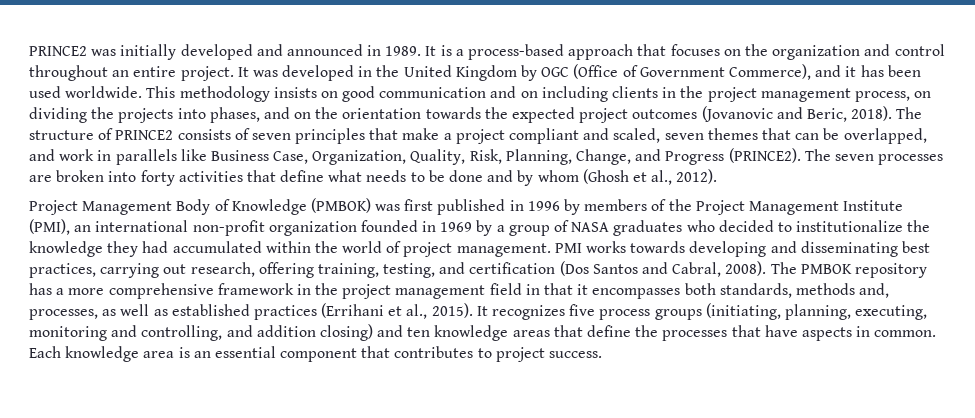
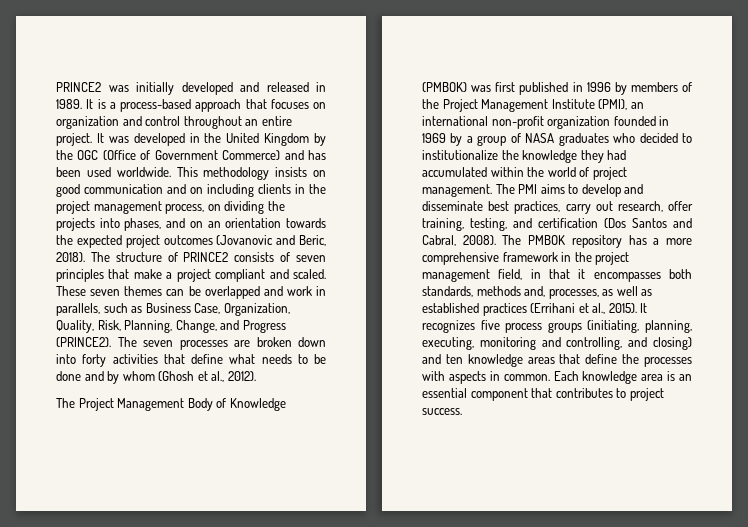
[286,44,363,56] announced -> [266,82,309,92] released
[744,44,768,56] the -> (326, 105) none
(538, 73) none -> [56,150,73,160] the
[728,64,857,80] Commerce), and it -> [222,150,304,160] Commerce) and
[315,107,339,119] the -> [207,221,221,228] an
[613,128,661,143] scaled, -> [293,269,326,279] [56,286,86,296] scaled. These
[761,128,791,140] that -> (163, 291) none
[843,128,927,144] overlapped, -> [204,286,260,299] overlapped
[115,149,207,165] parallels like -> [56,303,143,316] parallels, such as
(105, 176) none -> [298,337,326,347] down
(718, 176) none -> [56,398,75,408] The
[554,241,898,257] PMI works towards developing and disseminating -> [495,184,644,197] [422,201,483,211] The PMI aims to develop and disseminate
[100,263,160,278] carrying -> [565,204,591,214] carry
[258,262,314,278] offering -> [668,201,693,211] offer
[489,283,522,295] field -> [498,269,523,280] field,
[256,325,316,337] addition -> (648, 342) none
[731,325,798,337] that have -> [422,371,445,381] with

